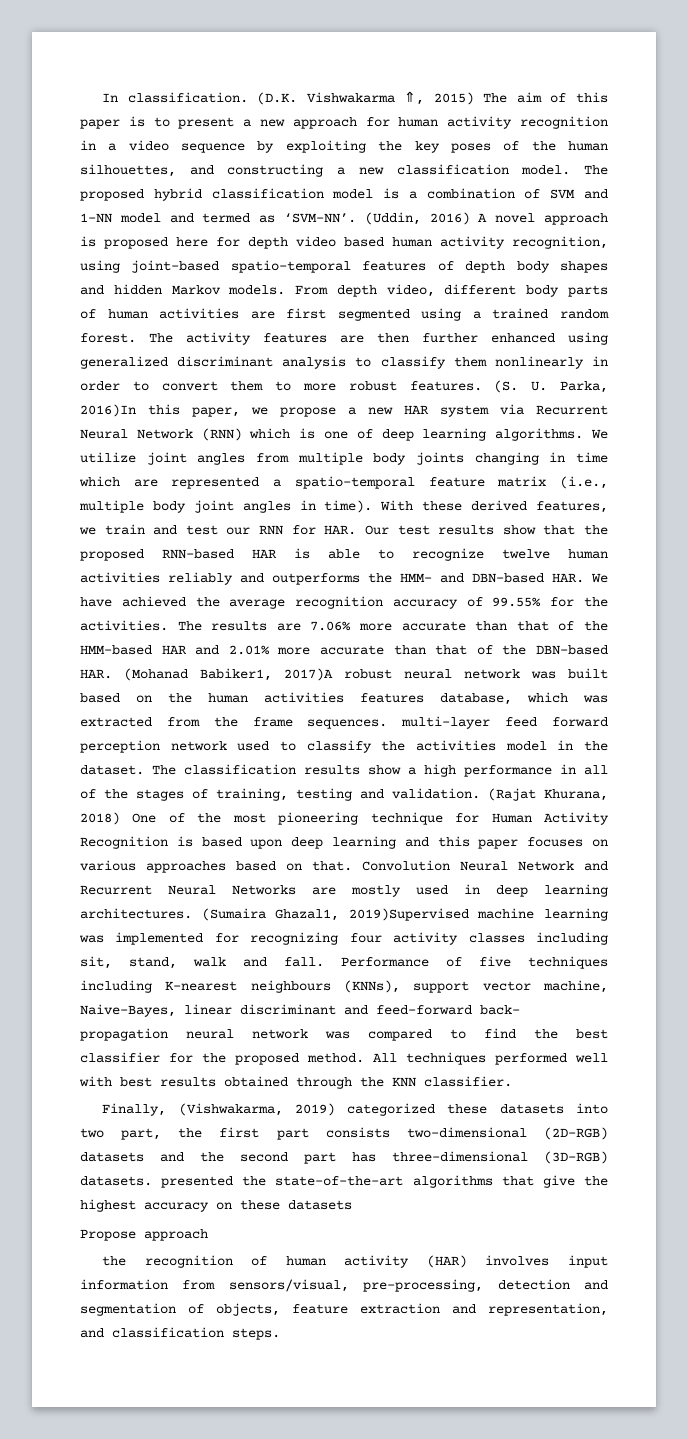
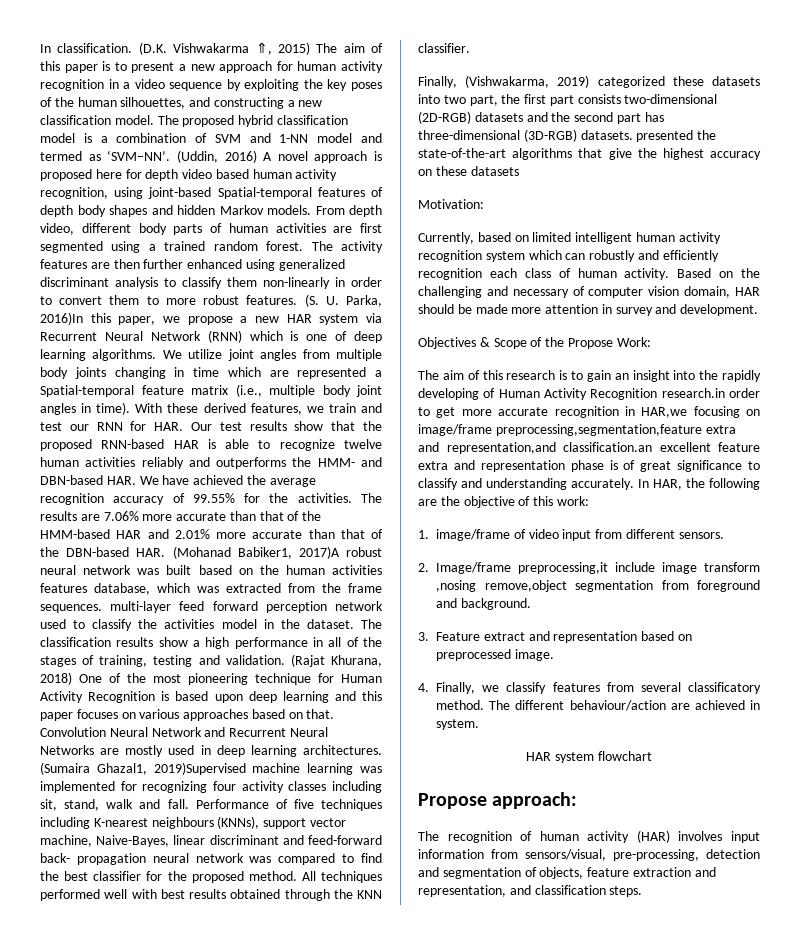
[230,260,351,273] spatio-temporal -> [217,187,312,199] Spatial-temporal
[494,356,584,369] nonlinearly -> [263,277,330,289] non-linearly
[294,476,415,489] spatio-temporal -> [40,385,134,397] Spatial-temporal
[80,1229,208,1241] [102,1256,127,1266] Propose approach // the -> [418,199,484,209] [418,232,721,244] [418,250,719,262] [418,268,760,280] [418,286,760,298] [418,304,759,316] [418,337,651,349] [418,370,761,382] [418,388,760,400] [418,406,760,418] [418,424,736,436] [418,442,760,454] [418,460,760,472] [418,478,760,490] [418,496,589,508] [418,529,724,541] [418,562,760,574] [436,580,760,592] [436,598,531,610] [418,631,692,643] [436,649,554,661] [418,682,761,694] [436,700,760,711] [436,719,479,730] [526,751,652,763] [418,792,578,809] [418,831,439,841] Motivation: // Currently, based on limited intelligent human activity recognition system which can robustly and efficiently recognition each class of human activity. Based on the challenging and necessary of computer vision domain, HAR should be made more attention in survey and development. // Objectives & Scope of the Propose Work: // The aim of this research is to gain an insight into the rapidly developing of Human Activity Recognition research.in order to get more accurate recognition in HAR,we focusing on image/frame preprocessing,segmentation,feature extra and representation,and classification.an excellent feature extra and representation phase is of great significance to classify and understanding accurately. In HAR, the following are the objective of this work: // 1. image/frame of video input from different sensors. // 2. Image/frame preprocessing,it include image transform ,nosing remove,object segmentation from foreground and background. // 3. Feature extract and representation based on preprocessed image. // 4. Finally, we classify features from several classificatory method. The different behaviour/action are achieved in system. // HAR system flowchart // Propose approach: // The

